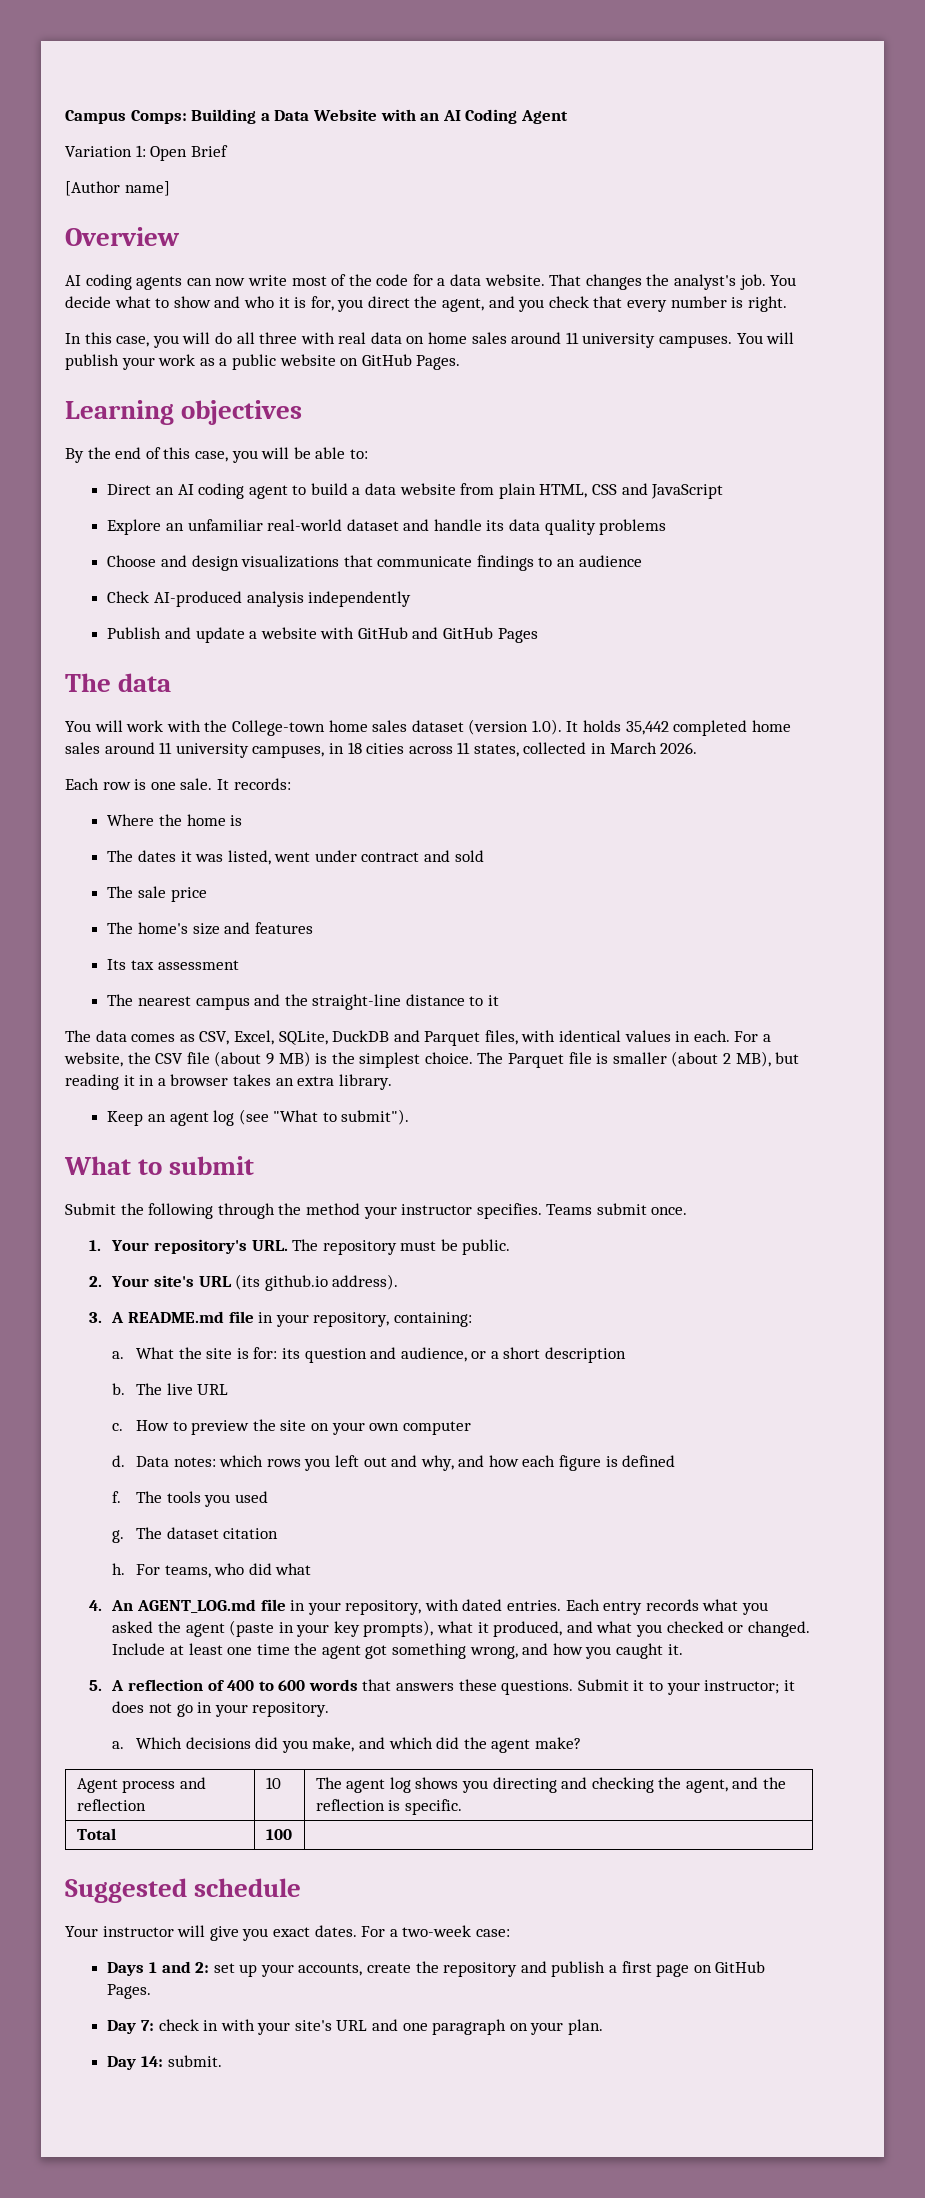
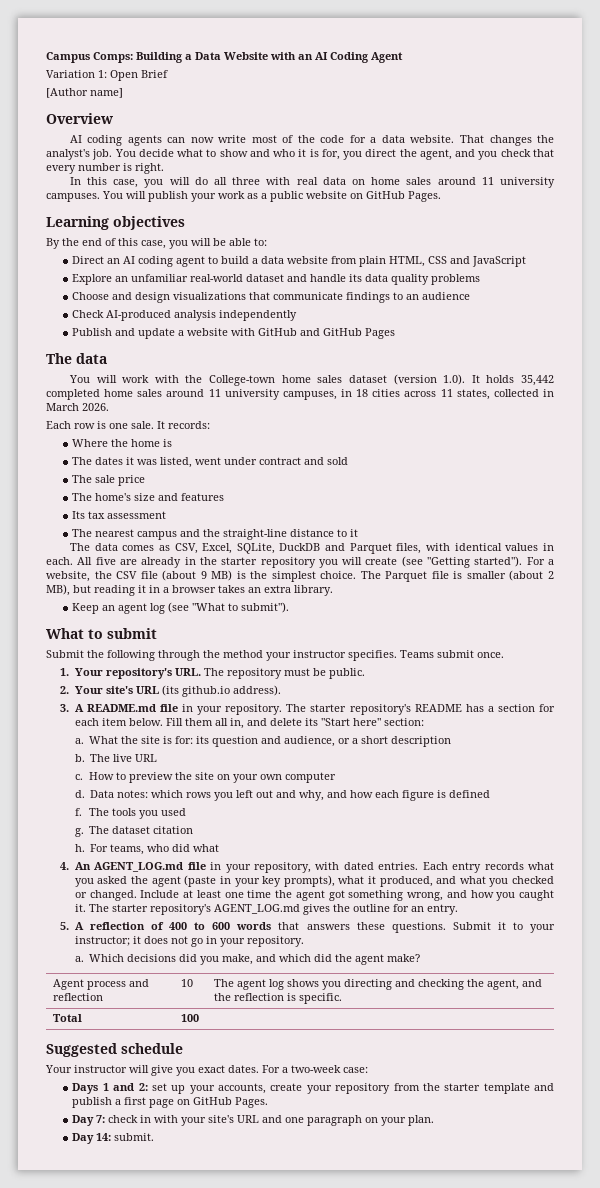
(730, 1036) none -> [77,556,523,568] All five are already in the starter repository you will create (see "Getting started").
[313,1312,472,1327] repository, containing: -> [225,704,555,715] [74,718,424,729] repository. The starter repository's README has a section for each item below. Fill them all in, and delete its "Start here" section:
(683, 1649) none -> [88,904,458,915] The starter repository's AGENT_LOG.md gives the outline for an entry.
[415,1961,518,1977] the repository -> [306,1083,530,1094] your repository from the starter template

